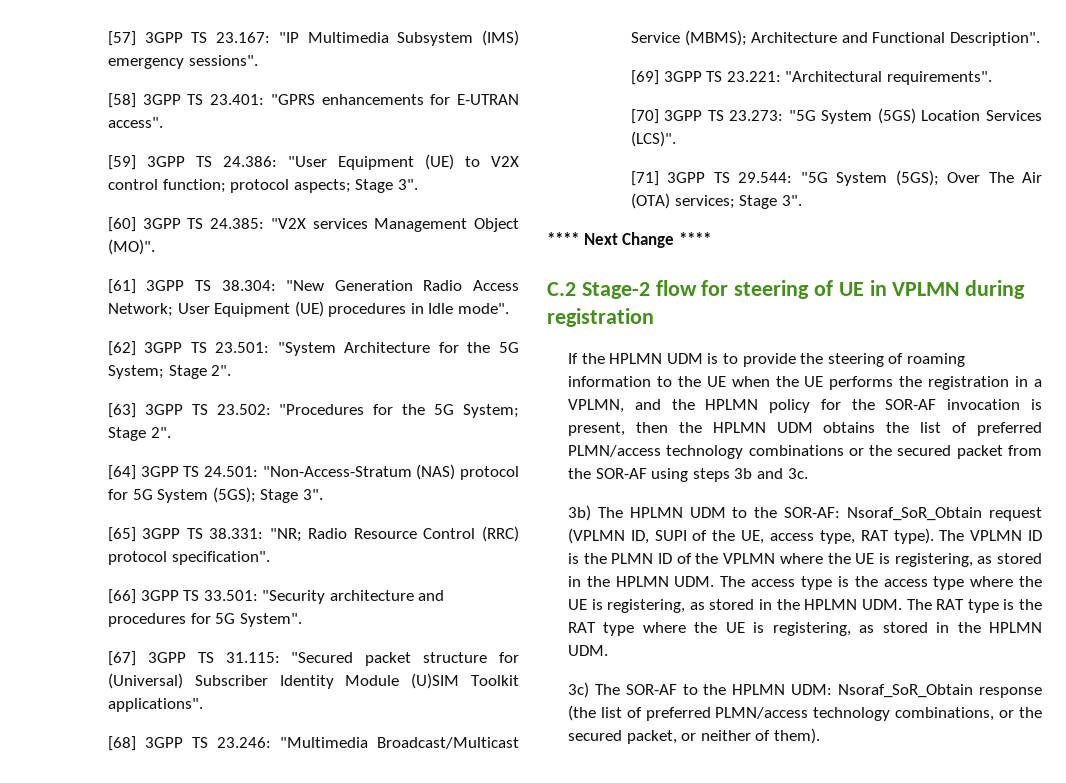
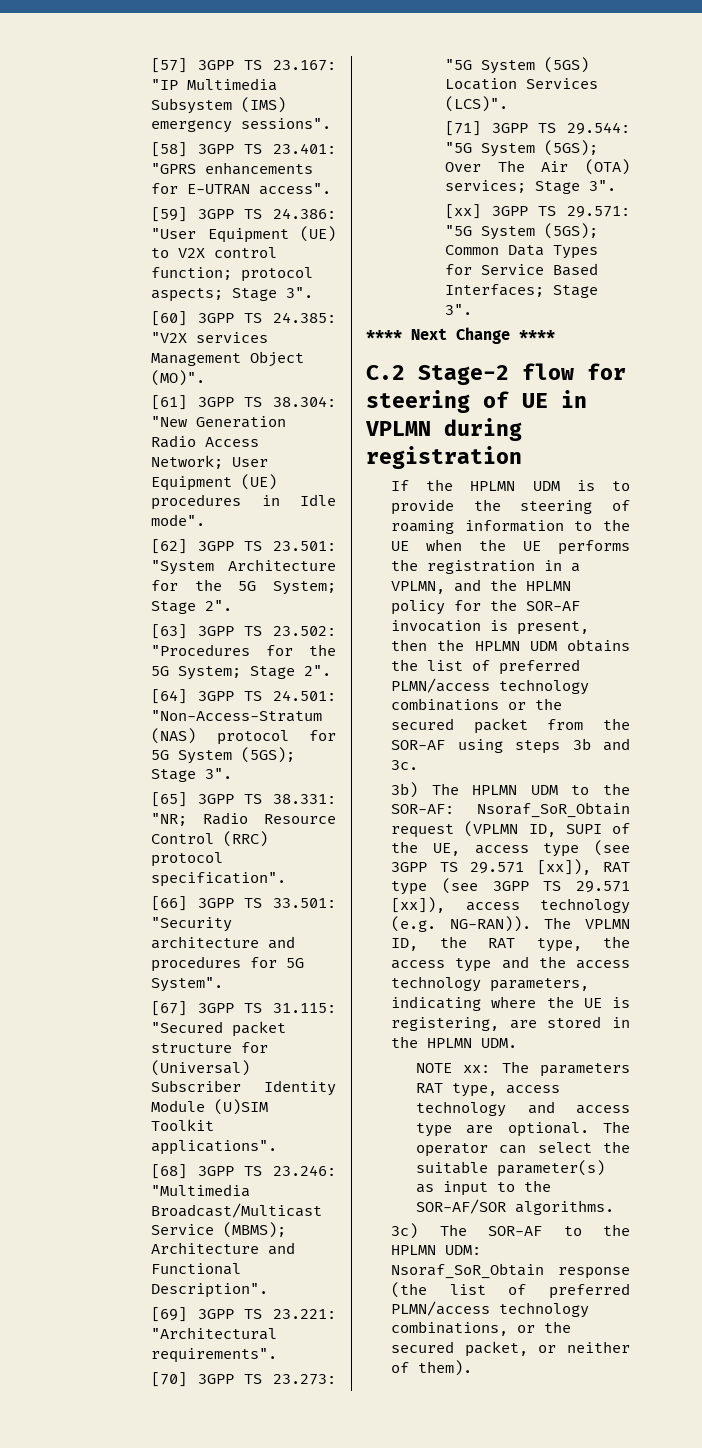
(802, 200) none -> [445,204,630,219] [445,223,599,240] [445,245,599,259] [445,263,599,276] [445,284,599,298] [445,304,473,315] // [xx] 3GPP TS 29.571: "5G System (5GS); Common Data Types for Service Based Interfaces; Stage 3".
[819,528,1042,544] [567,553,1042,567] [567,576,1042,590] [567,599,1043,613] [567,622,1042,636] [567,645,608,656] type, RAT type). The VPLMN ID is the PLMN ID of the VPLMN where the UE is registering, as stored in the HPLMN UDM. The access type is the access type where the UE is registering, as stored in the HPLMN UDM. The RAT type is the RAT type where the UE is registering, as stored in the HPLMN UDM. -> [543,840,630,857] [391,859,630,875] [391,878,630,895] [391,897,630,914] [391,916,630,932] [391,936,630,952] [391,956,630,972] [391,976,590,992] [391,996,630,1011] [391,1016,630,1031] [391,1036,518,1048] [416,1061,630,1077] [416,1083,561,1097] [416,1101,630,1117] [416,1121,630,1137] [416,1141,630,1157] [416,1160,606,1177] [416,1180,552,1196] [416,1199,615,1215] type (see 3GPP TS 29.571 [xx]), RAT type (see 3GPP TS 29.571 [xx]), access technology (e.g. NG-RAN)). The VPLMN ID, the RAT type, the access type and the access technology parameters, indicating where the UE is registering, are stored in the HPLMN UDM. // NOTE xx: The parameters RAT type, access technology and access type are optional. The operator can select the suitable parameter(s) as input to the SOR-AF/SOR algorithms.

